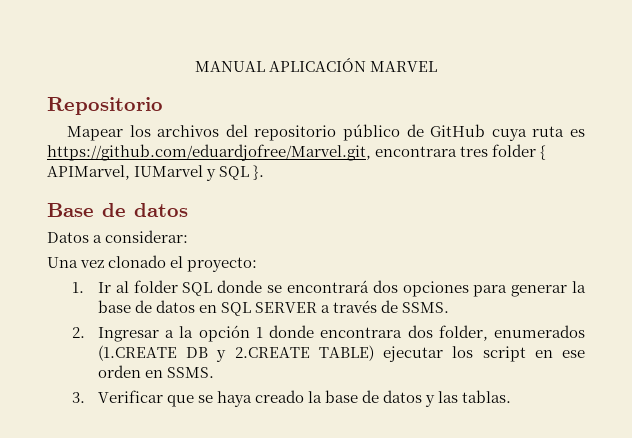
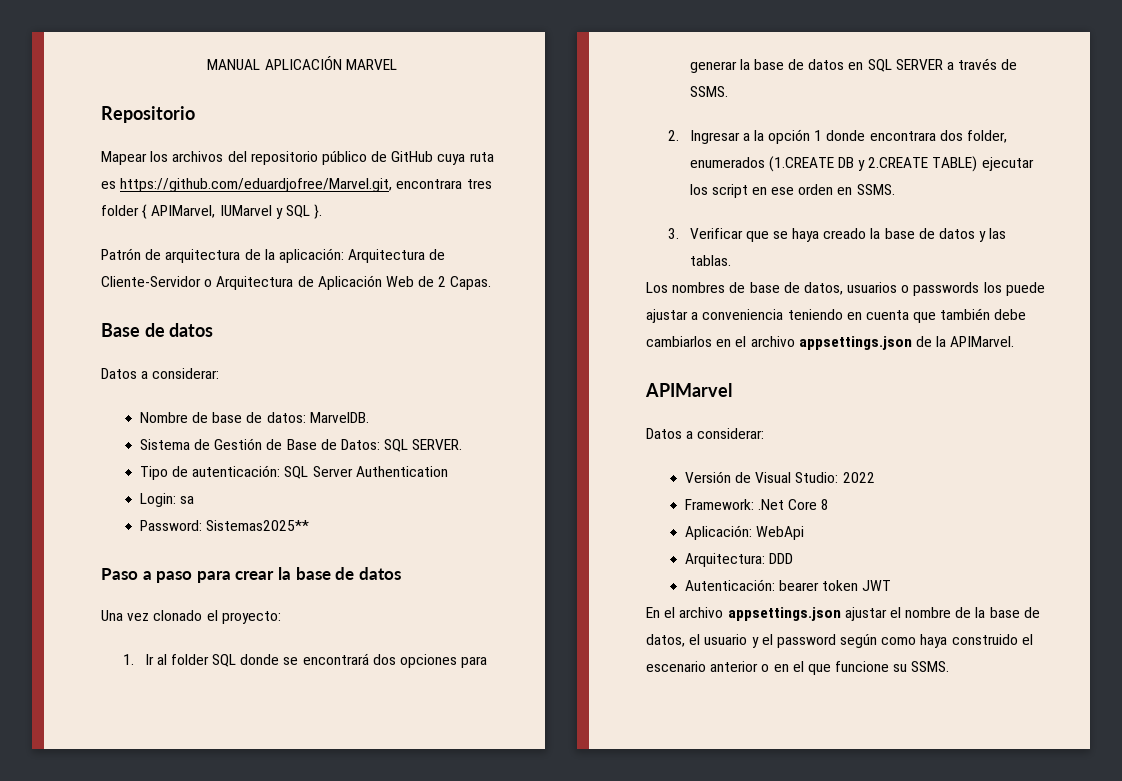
(265, 172) none -> [101,248,446,263] [101,275,492,290] // Patrón de arquitectura de la aplicación: Arquitectura de Cliente-Servidor o Arquitectura de Aplicación Web de 2 Capas.
(189, 236) none -> [139,412,369,423] [139,438,463,452] [139,465,448,480] [139,493,194,507] [139,520,309,531] [101,567,401,583] // Nombre de base de datos: MarvelDB. // Sistema de Gestión de Base de Datos: SQL SERVER. // Tipo de autenticación: SQL Server Authentication // Login: sa // Password: Sistemas2025** // Paso a paso para crear la base de datos
(512, 396) none -> [646,282,1045,296] [646,308,1027,323] [646,336,1015,350] [645,383,732,397] [646,428,765,439] [684,471,875,483] [684,499,830,510] [684,525,804,540] [684,553,793,567] [684,579,892,591] [646,607,1040,621] [646,634,1033,648] [646,661,950,675] // Los nombres de base de datos, usuarios o passwords los puede ajustar a conveniencia teniendo en cuenta que también debe cambiarlos en el archivo appsettings.json de la APIMarvel. // APIMarvel // Datos a considerar: // Versión de Visual Studio: 2022 // Framework: .Net Core 8 // Aplicación: WebApi // Arquitectura: DDD // Autenticación: bearer token JWT // En el archivo appsettings.json ajustar el nombre de la base de datos, el usuario y el password según como haya construido el escenario anterior o en el que funcione su SSMS.

